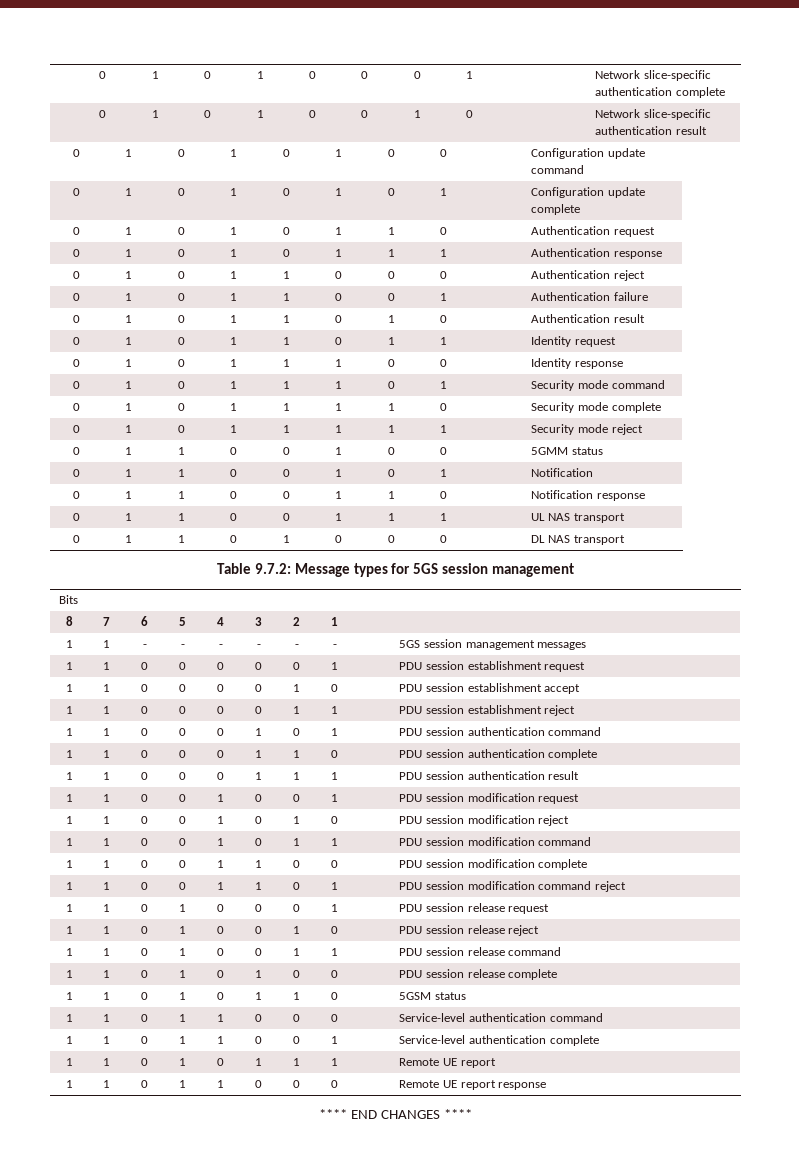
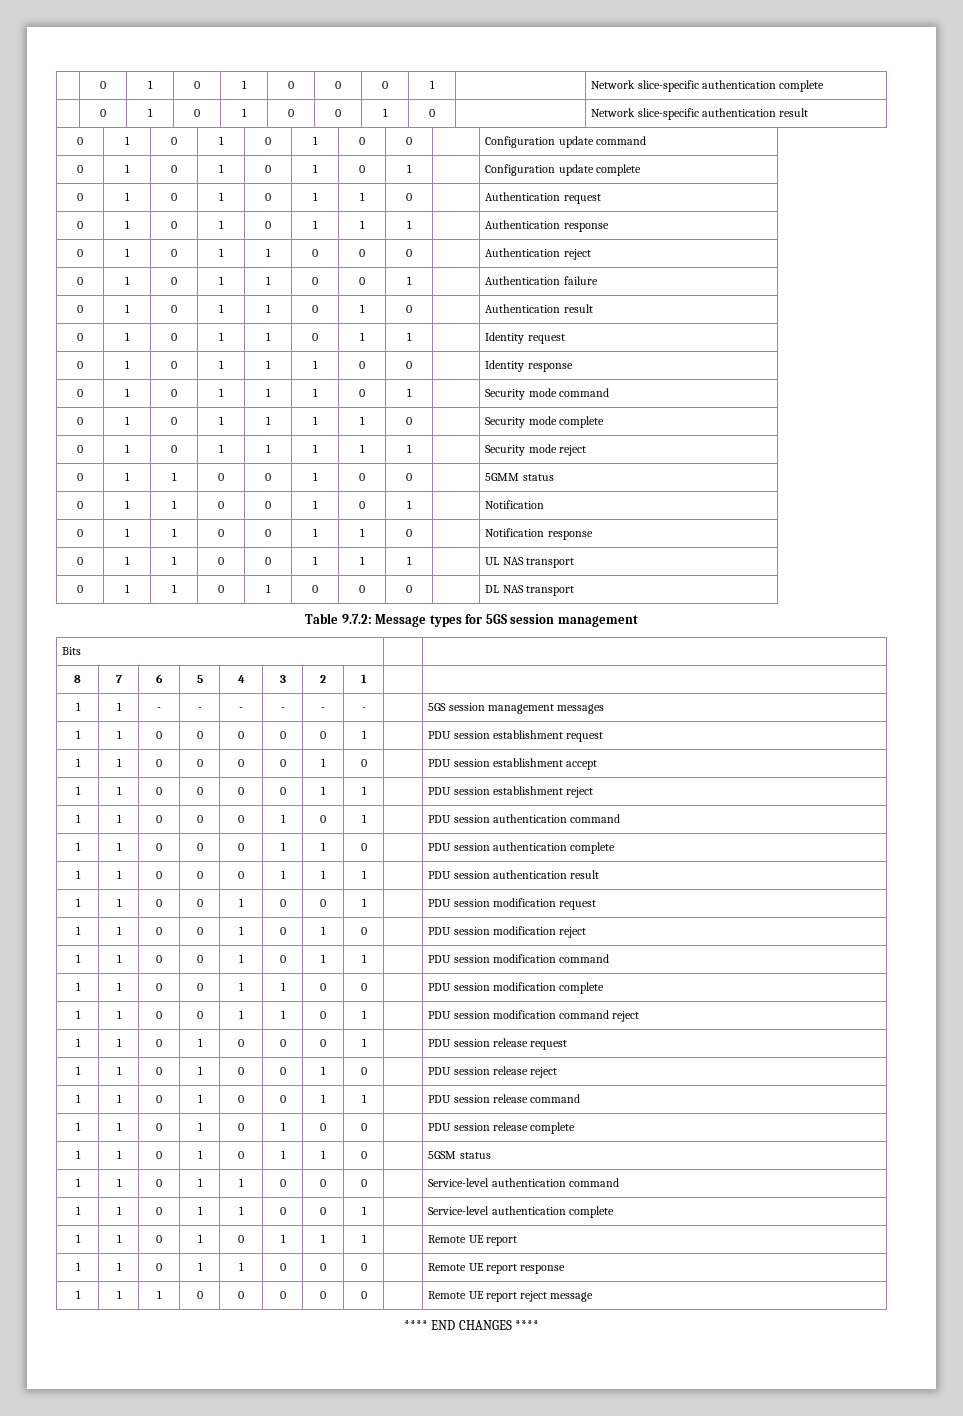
(547, 1086) none -> [75,1290,81,1299] [116,1290,122,1299] [157,1290,162,1299] [196,1291,203,1299] [238,1291,244,1299] [279,1291,286,1299] [320,1291,326,1299] [360,1291,367,1299] [428,1291,593,1302] // 1 | 1 | 1 | 0 | 0 | 0 | 0 | 0 | | Remote UE report reject message

